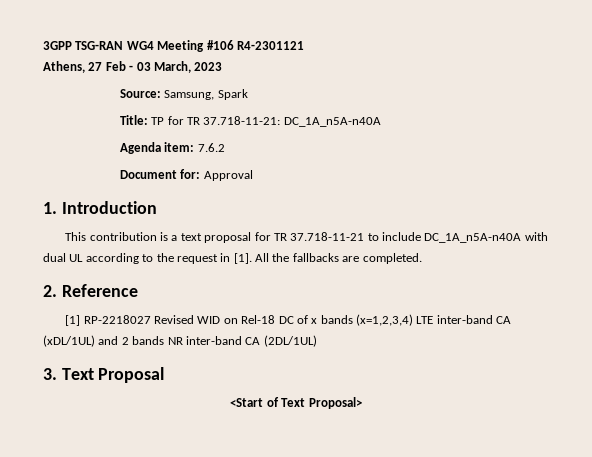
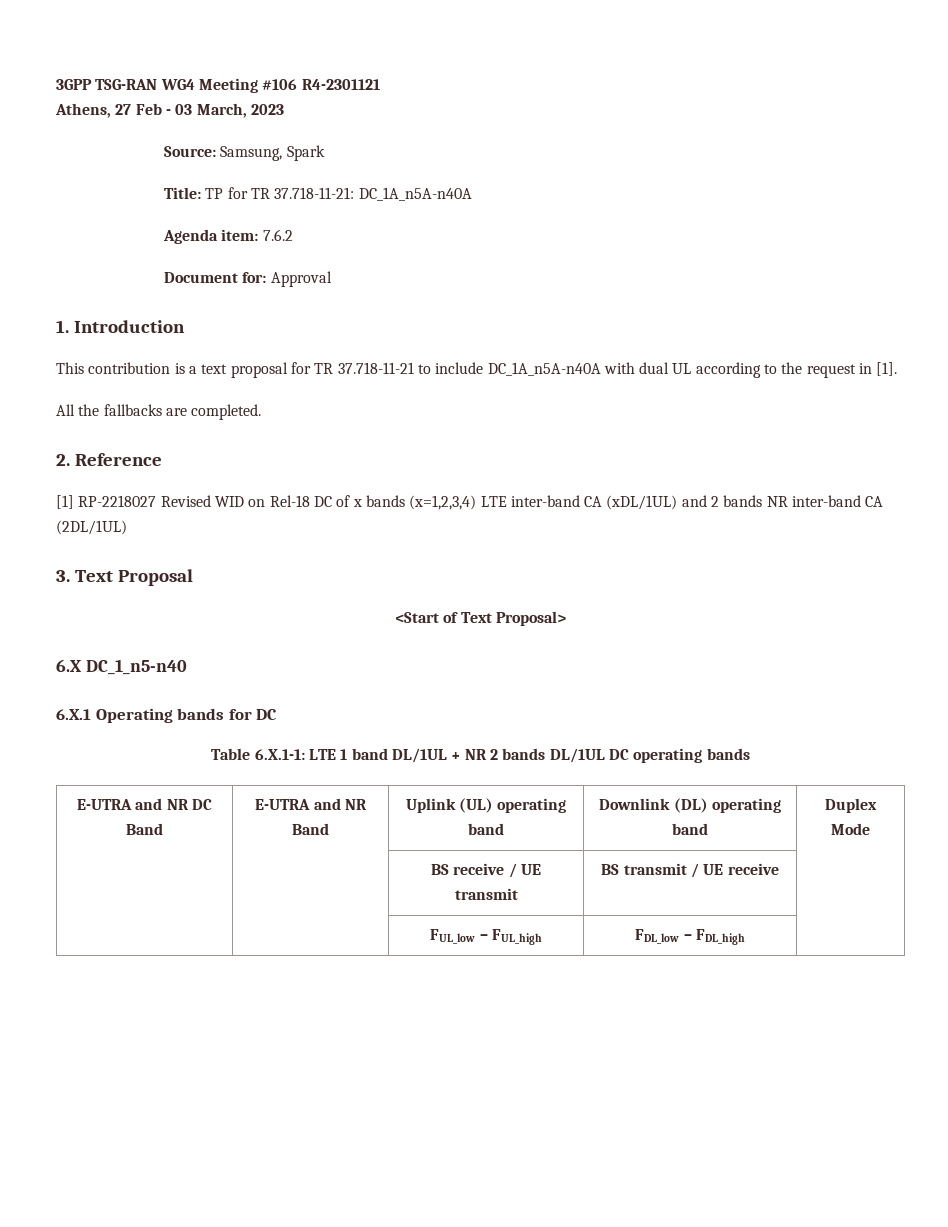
(252, 258) none -> (898, 369) //
(362, 403) none -> [56,659,187,675] [56,708,278,723] [211,748,750,763] [77,798,212,810] [126,823,163,835] [255,798,367,810] [292,823,329,835] [405,798,567,813] [467,823,504,835] [599,798,781,813] [672,823,708,835] [825,798,877,813] [831,823,870,835] [431,863,541,878] [454,888,518,900] [601,863,779,878] [430,929,542,945] [635,929,745,945] // 6.X DC_1_n5-n40 // 6.X.1 Operating bands for DC // Table 6.X.1-1: LTE 1 band DL/1UL + NR 2 bands DL/1UL DC operating bands // E-UTRA and NR DC Band | E-UTRA and NR Band | Uplink (UL) operating band | Downlink (DL) operating band | Duplex Mode // | | BS receive / UE transmit | BS transmit / UE receive | // | | FUL_low – FUL_high | FDL_low – FDL_high |

